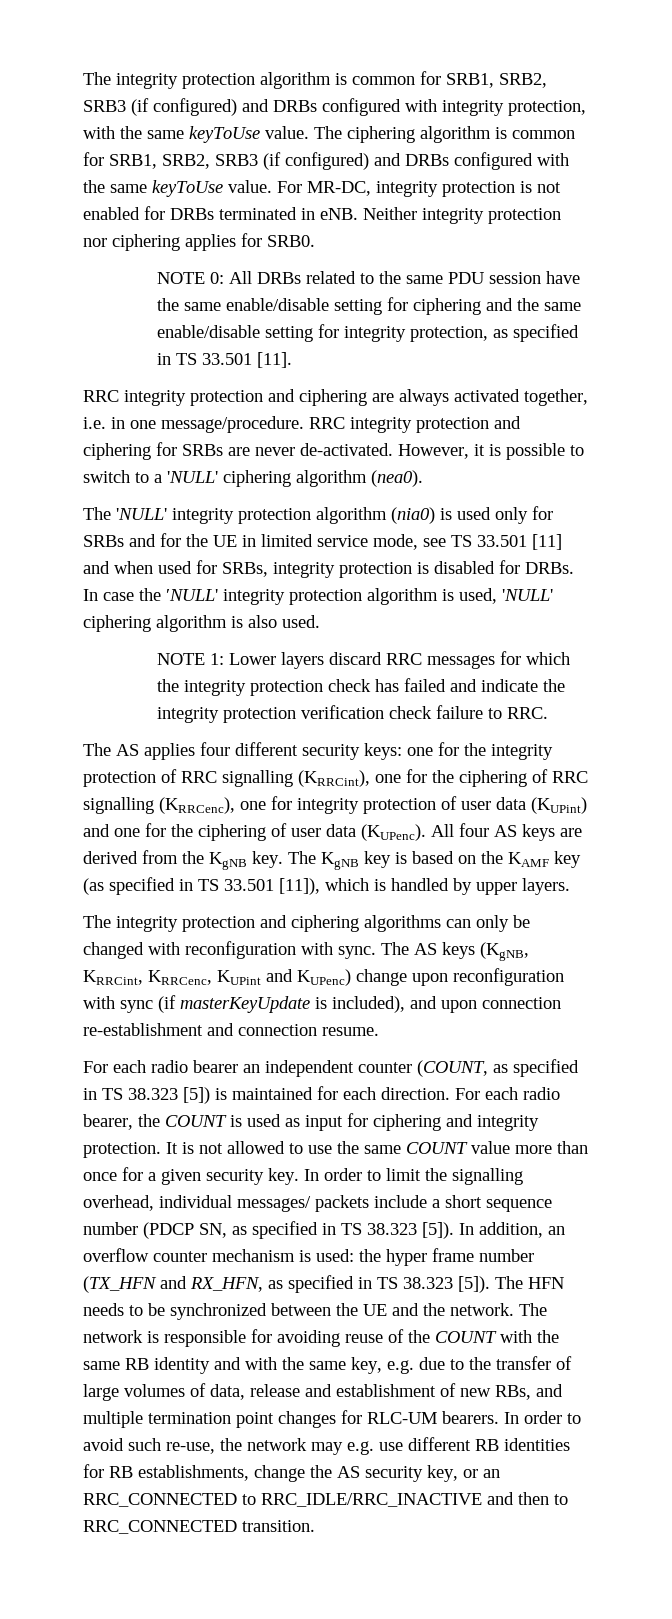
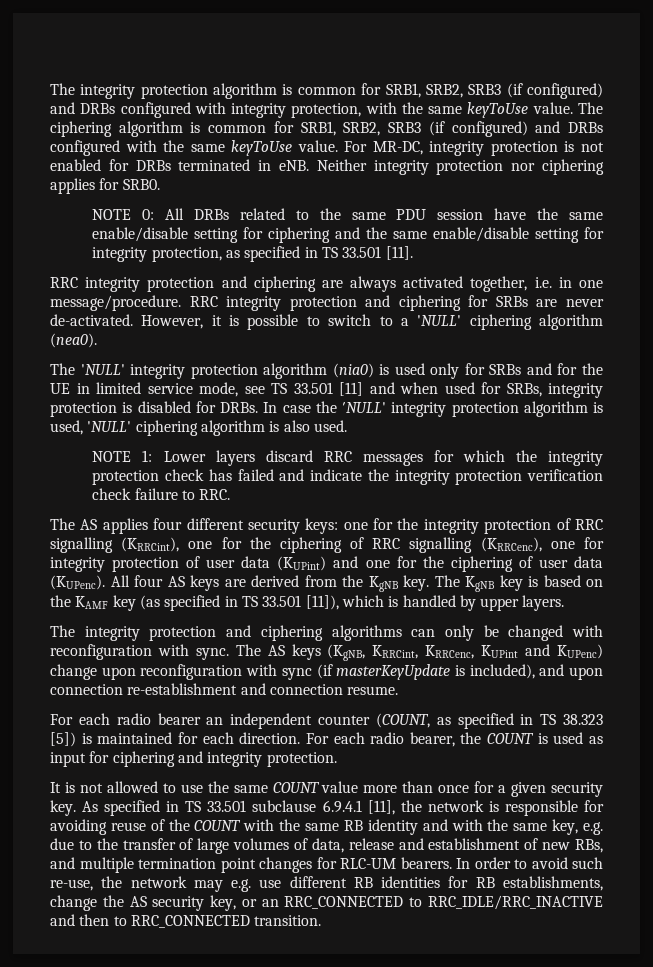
(161, 1150) none -> (337, 759) //
[304,1168,523,1185] [83,1195,552,1212] [83,1221,565,1239] [83,1248,534,1266] [83,1275,564,1293] [83,1303,547,1320] In order to limit the signalling overhead, individual messages/ packets include a short sequence number (PDCP SN, as specified in TS 38.323 [5]). In addition, an overflow counter mechanism is used: the hyper frame number (TX_HFN and RX_HFN, as specified in TS 38.323 [5]). The HFN needs to be synchronized between the UE and the network. The -> [82,800,422,816] As specified in TS 33.501 subclause 6.9.4.1 [11], the

